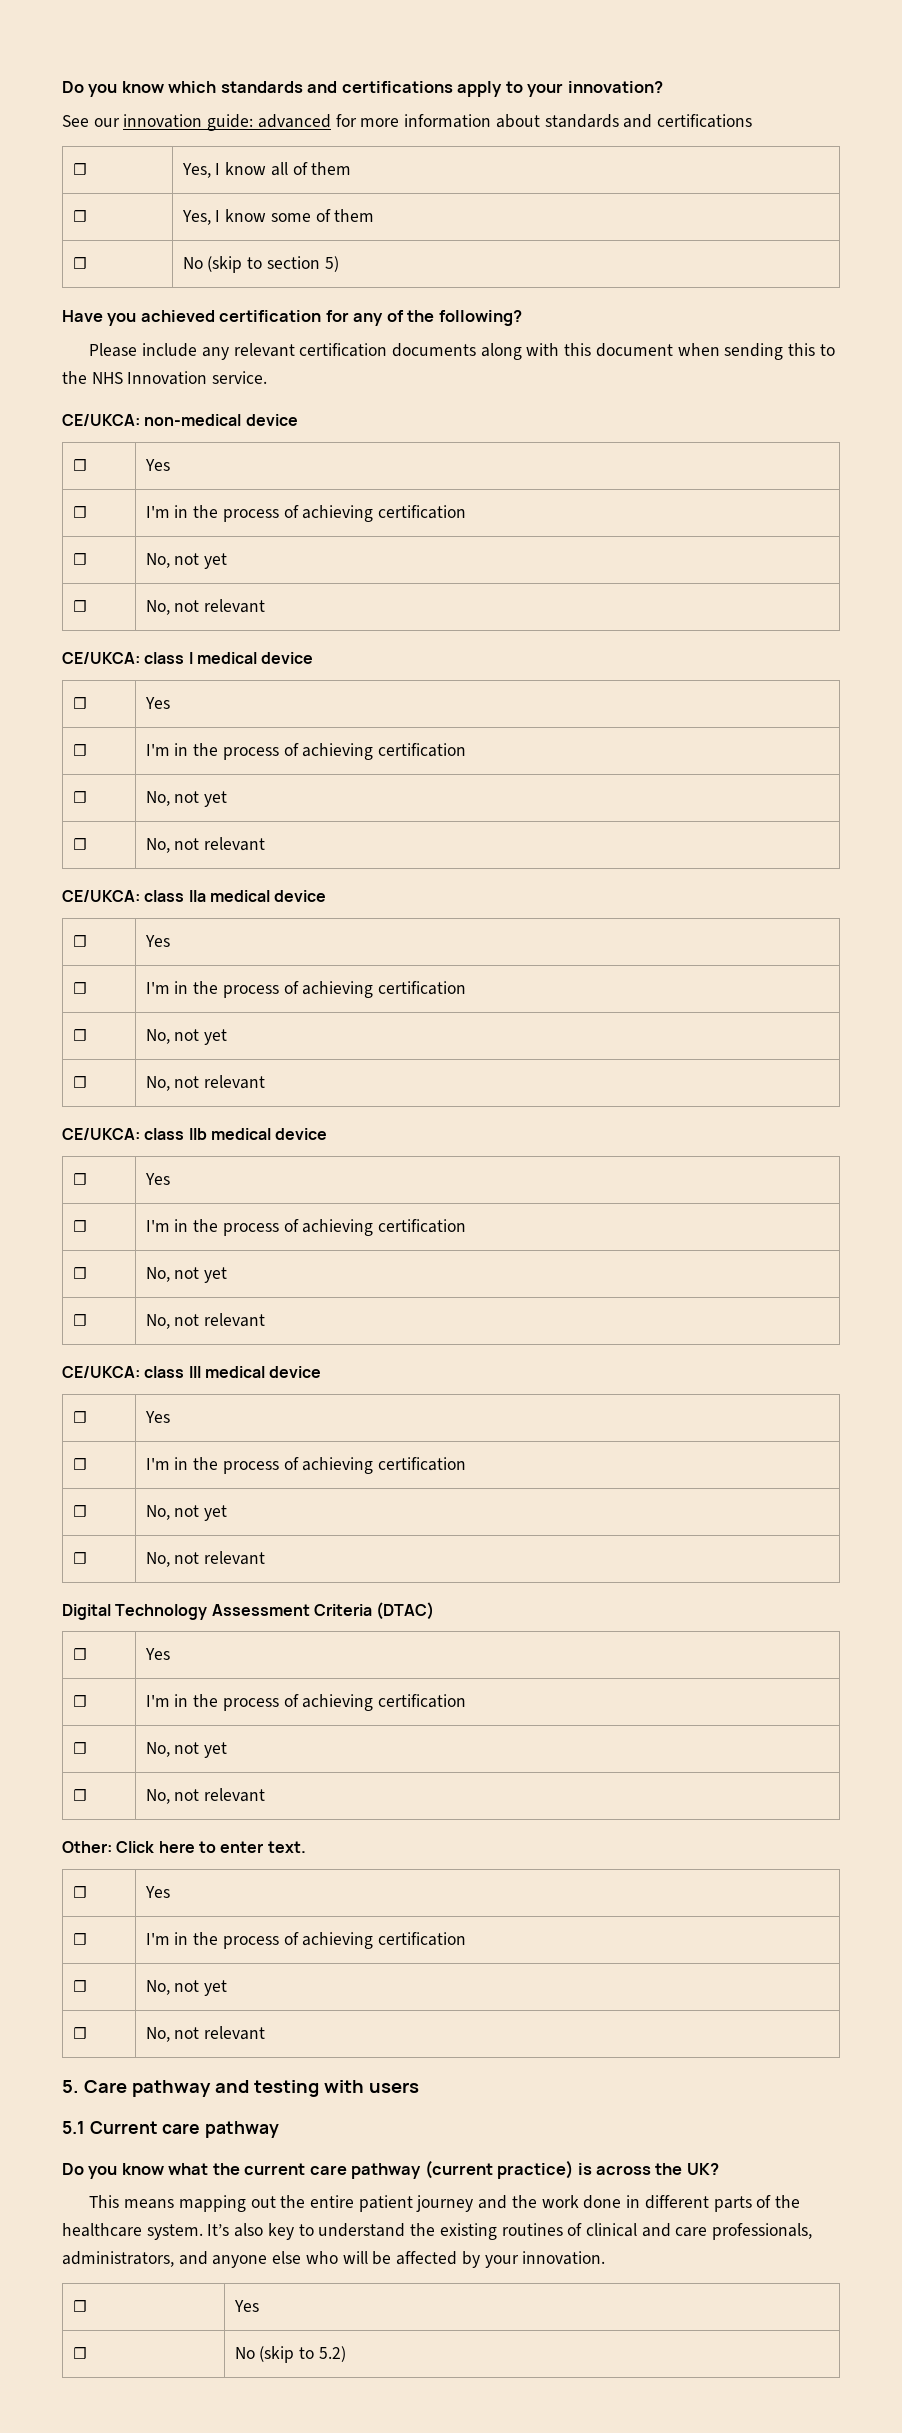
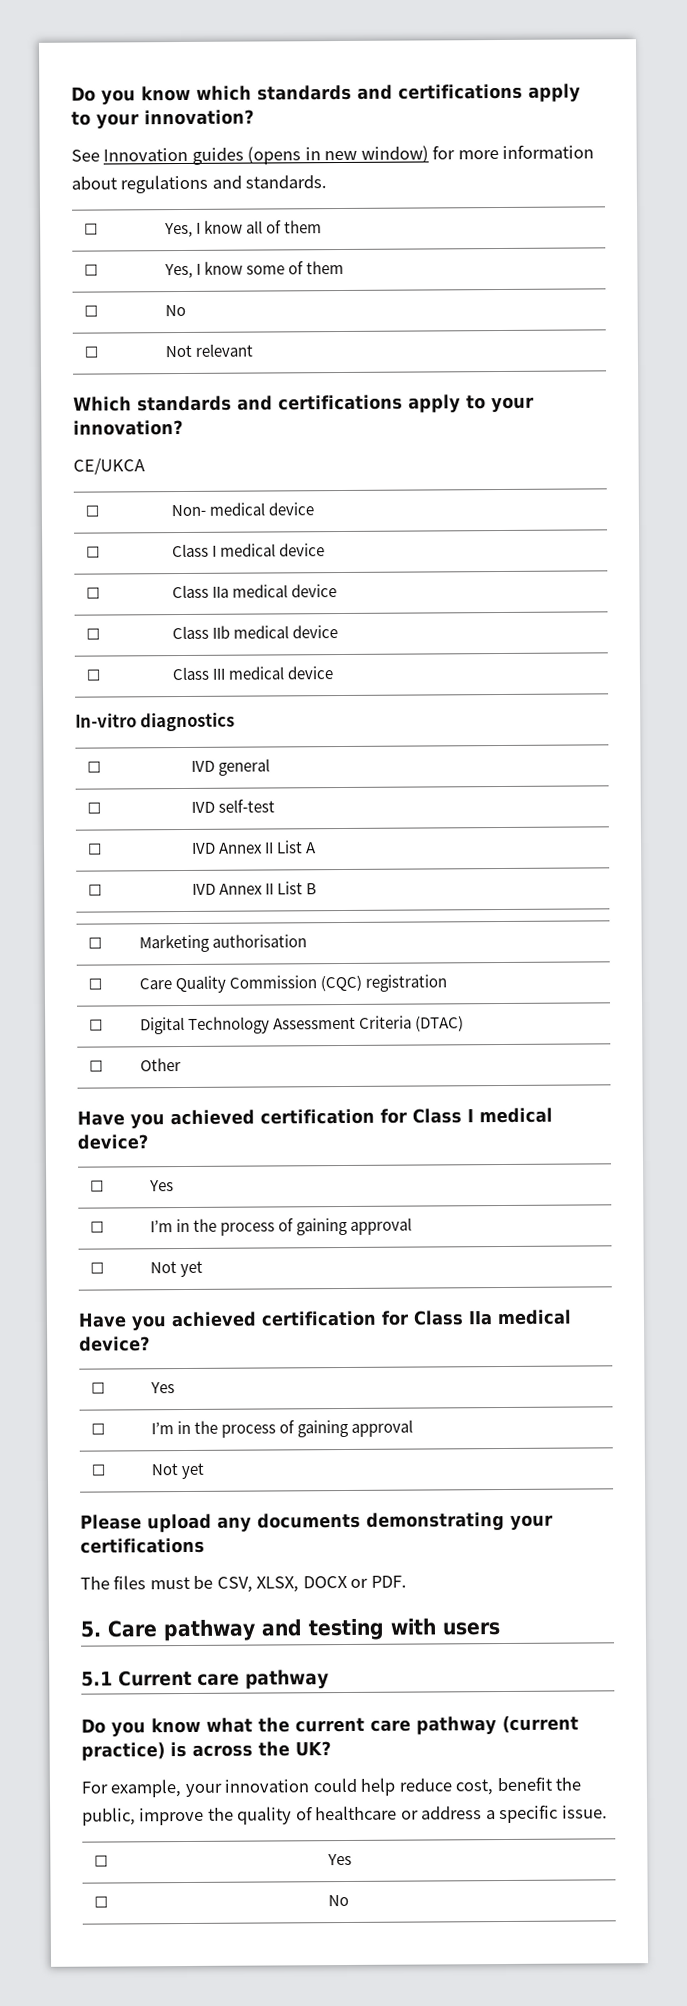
[93,114,331,131] our innovation guide: advanced -> [103,145,429,165] Innovation guides (opens in new window)
[544,114,752,128] standards and certifications -> [120,174,328,194] regulations and standards.
[207,256,339,273] [62,310,522,326] [89,343,835,360] [62,371,268,385] [62,414,298,426] [72,459,87,471] [144,459,170,471] [72,506,87,518] [145,505,467,522] [72,553,87,565] [145,553,228,569] [72,600,87,612] [145,599,266,615] [62,652,314,664] [72,697,87,709] [144,697,170,709] [72,744,87,756] [145,743,467,760] [72,791,87,803] [145,791,228,807] [72,838,87,850] [145,837,266,853] [62,890,327,902] [72,935,87,947] [144,935,170,947] [72,982,87,994] [145,981,467,998] [72,1029,87,1041] [145,1029,228,1045] [72,1076,87,1088] [145,1075,266,1091] [62,1128,328,1140] [72,1173,87,1185] [144,1173,170,1185] [72,1220,87,1232] [145,1219,467,1236] [72,1267,87,1279] [145,1267,228,1283] [72,1314,87,1326] [145,1313,266,1329] [62,1366,322,1378] [72,1411,87,1423] [144,1411,170,1423] [72,1458,87,1470] [145,1457,467,1474] [72,1505,87,1517] [145,1505,228,1521] [72,1552,87,1564] [145,1551,266,1567] [62,1602,435,1620] [72,1648,87,1660] [144,1648,170,1660] [72,1695,87,1707] [145,1694,467,1711] [72,1742,87,1754] [145,1742,228,1758] [72,1789,87,1801] [145,1788,266,1804] [62,1841,306,1853] [72,1886,87,1898] [144,1886,170,1898] [72,1933,87,1945] [145,1932,467,1949] [72,1980,87,1992] [145,1980,228,1996] [72,2027,87,2039] [145,2026,266,2042] (skip to section 5) // Have you achieved certification for any of the following? // Please include any relevant certification documents along with this document when sending this to the NHS Innovation service. // CE/UKCA: non-medical device // ☐ | Yes // ☐ | I'm in the process of achieving certification // ☐ | No, not yet // ☐ | No, not relevant // CE/UKCA: class I medical device // ☐ | Yes // ☐ | I'm in the process of achieving certification // ☐ | No, not yet // ☐ | No, not relevant // CE/UKCA: class IIa medical device // ☐ | Yes // ☐ | I'm in the process of achieving certification // ☐ | No, not yet // ☐ | No, not relevant // CE/UKCA: class IIb medical device // ☐ | Yes // ☐ | I'm in the process of achieving certification // ☐ | No, not yet // ☐ | No, not relevant // CE/UKCA: class III medical device // ☐ | Yes // ☐ | I'm in the process of achieving certification // ☐ | No, not yet // ☐ | No, not relevant // Digital Technology Assessment Criteria (DTAC) // ☐ | Yes // ☐ | I'm in the process of achieving certification // ☐ | No, not yet // ☐ | No, not relevant // Other: Click here to enter text. // ☐ | Yes // ☐ | I'm in the process of achieving certification // ☐ | No, not yet // ☐ | No, not relevant -> [83,346,98,358] [164,343,253,358] [73,394,534,413] [73,420,183,436] [73,457,145,475] [84,505,99,517] [170,502,314,517] [85,546,100,558] [171,543,325,558] [85,587,100,599] [171,584,337,599] [85,628,100,640] [171,625,338,640] [85,669,100,681] [171,666,333,681] [75,712,236,732] [86,761,101,773] [190,758,270,776] [86,802,101,814] [190,799,275,813] [86,843,102,855] [190,840,318,854] [87,884,102,896] [191,881,318,895] [87,937,102,949] [138,934,307,953] [87,978,102,990] [138,974,448,994] [88,1019,103,1031] [139,1015,465,1035] [88,1060,103,1072] [139,1058,181,1072] [77,1107,553,1129] [77,1134,148,1150] [89,1180,104,1192] [148,1180,174,1192] [89,1221,104,1233] [149,1217,413,1236] [89,1262,104,1274] [149,1260,203,1278] [78,1309,572,1331] [79,1336,150,1352] [90,1382,105,1394] [149,1382,175,1394] [90,1423,105,1435] [150,1419,414,1438] [90,1464,105,1476] [150,1462,204,1480] [80,1512,553,1533] [80,1537,205,1554] [80,1575,407,1593] // ☐ | Not relevant // Which standards and certifications apply to your innovation? // CE/UKCA // ☐ | Non- medical device // ☐ | Class I medical device // ☐ | Class IIa medical device // ☐ | Class IIb medical device // ☐ | Class III medical device // In-vitro diagnostics // ☐ | IVD general // ☐ | IVD self-test // ☐ | IVD Annex II List A // ☐ | IVD Annex II List B // ☐ | Marketing authorisation // ☐ | Care Quality Commission (CQC) registration // ☐ | Digital Technology Assessment Criteria (DTAC) // ☐ | Other // Have you achieved certification for Class I medical device? // ☐ | Yes // ☐ | I’m in the process of gaining approval // ☐ | Not yet // Have you achieved certification for Class IIa medical device? // ☐ | Yes // ☐ | I’m in the process of gaining approval // ☐ | Not yet // Please upload any documents demonstrating your certifications // The files must be CSV, XLSX, DOCX or PDF.
[89,2195,800,2212] [62,2223,813,2240] [62,2251,606,2268] This means mapping out the entire patient journey and the work done in different parts of the healthcare system. It’s also key to understand the existing routines of clinical and care professionals, administrators, and anyone else who will be affected by your innovation. -> [81,1776,582,1798] [82,1804,608,1826] For example, your innovation could help reduce cost, benefit the public, improve the quality of healthcare or address a specific issue.
[259,2346,346,2363] (skip to 5.2) -> (349, 1900) none

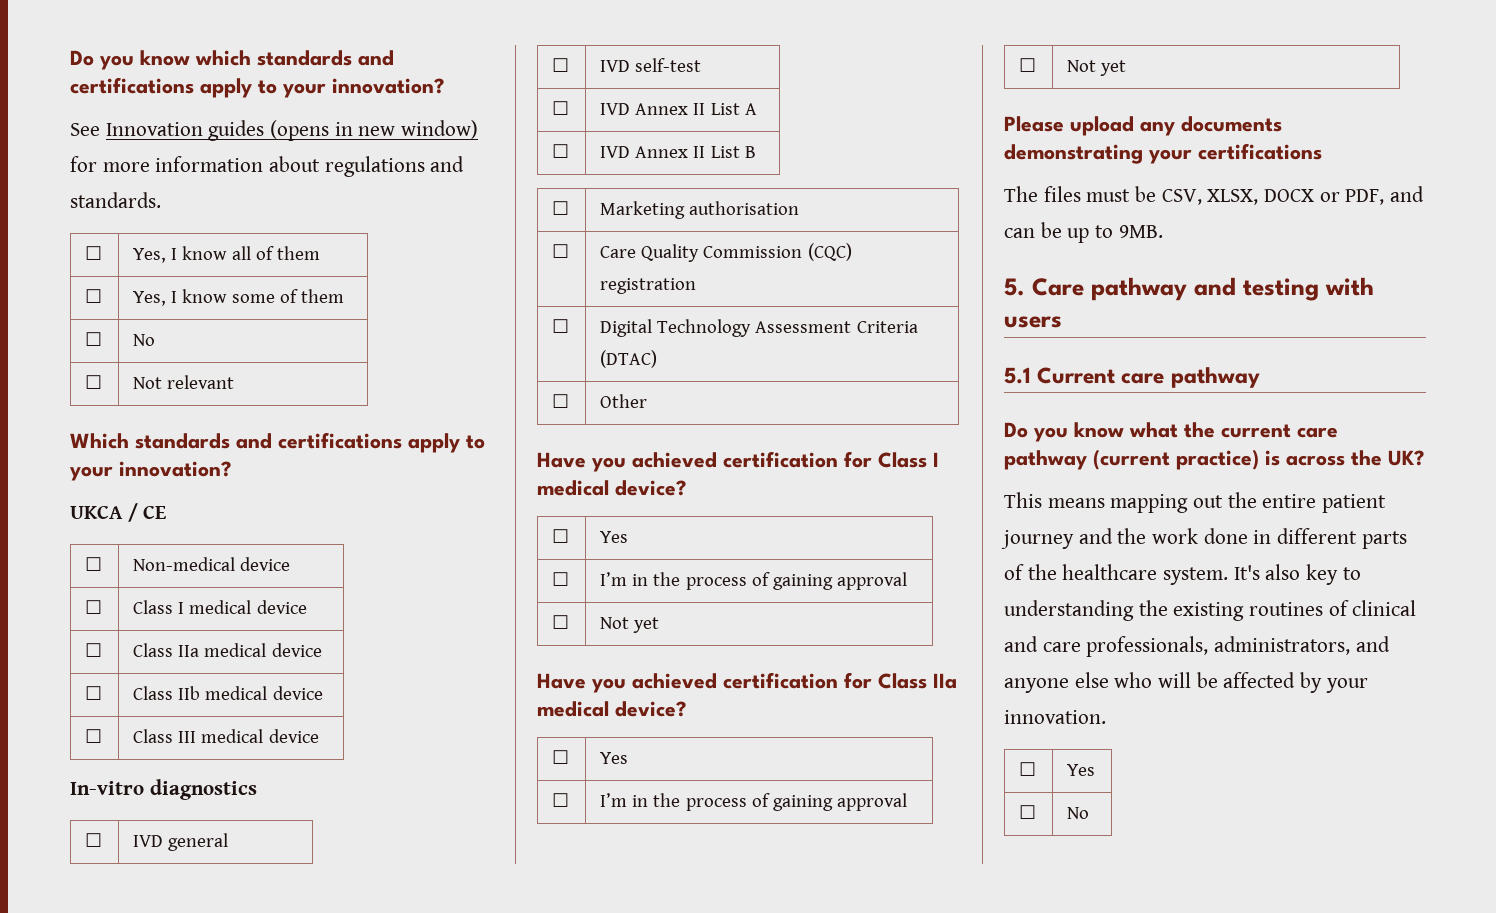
[73,457,145,475] [84,505,99,517] [170,502,265,517] CE/UKCA // ☐ | Non- medical -> [70,503,167,522] [85,557,103,571] [133,557,236,571] UKCA / CE // ☐ | Non-medical
[370,1575,407,1588] PDF. -> [1345,186,1425,205] [1004,222,1163,243] PDF, and can be up to 9MB.
[81,1776,582,1798] [82,1804,608,1826] For example, your innovation could help reduce cost, benefit the public, improve the quality of healthcare or address a specific issue. -> [1004,492,1387,513] [1001,528,1407,549] [1004,564,1361,585] [1004,600,1417,621] [1004,636,1390,657] [1004,672,1368,693] [1004,710,1106,724] This means mapping out the entire patient journey and the work done in different parts of the healthcare system. It's also key to understanding the existing routines of clinical and care professionals, administrators, and anyone else who will be affected by your innovation.

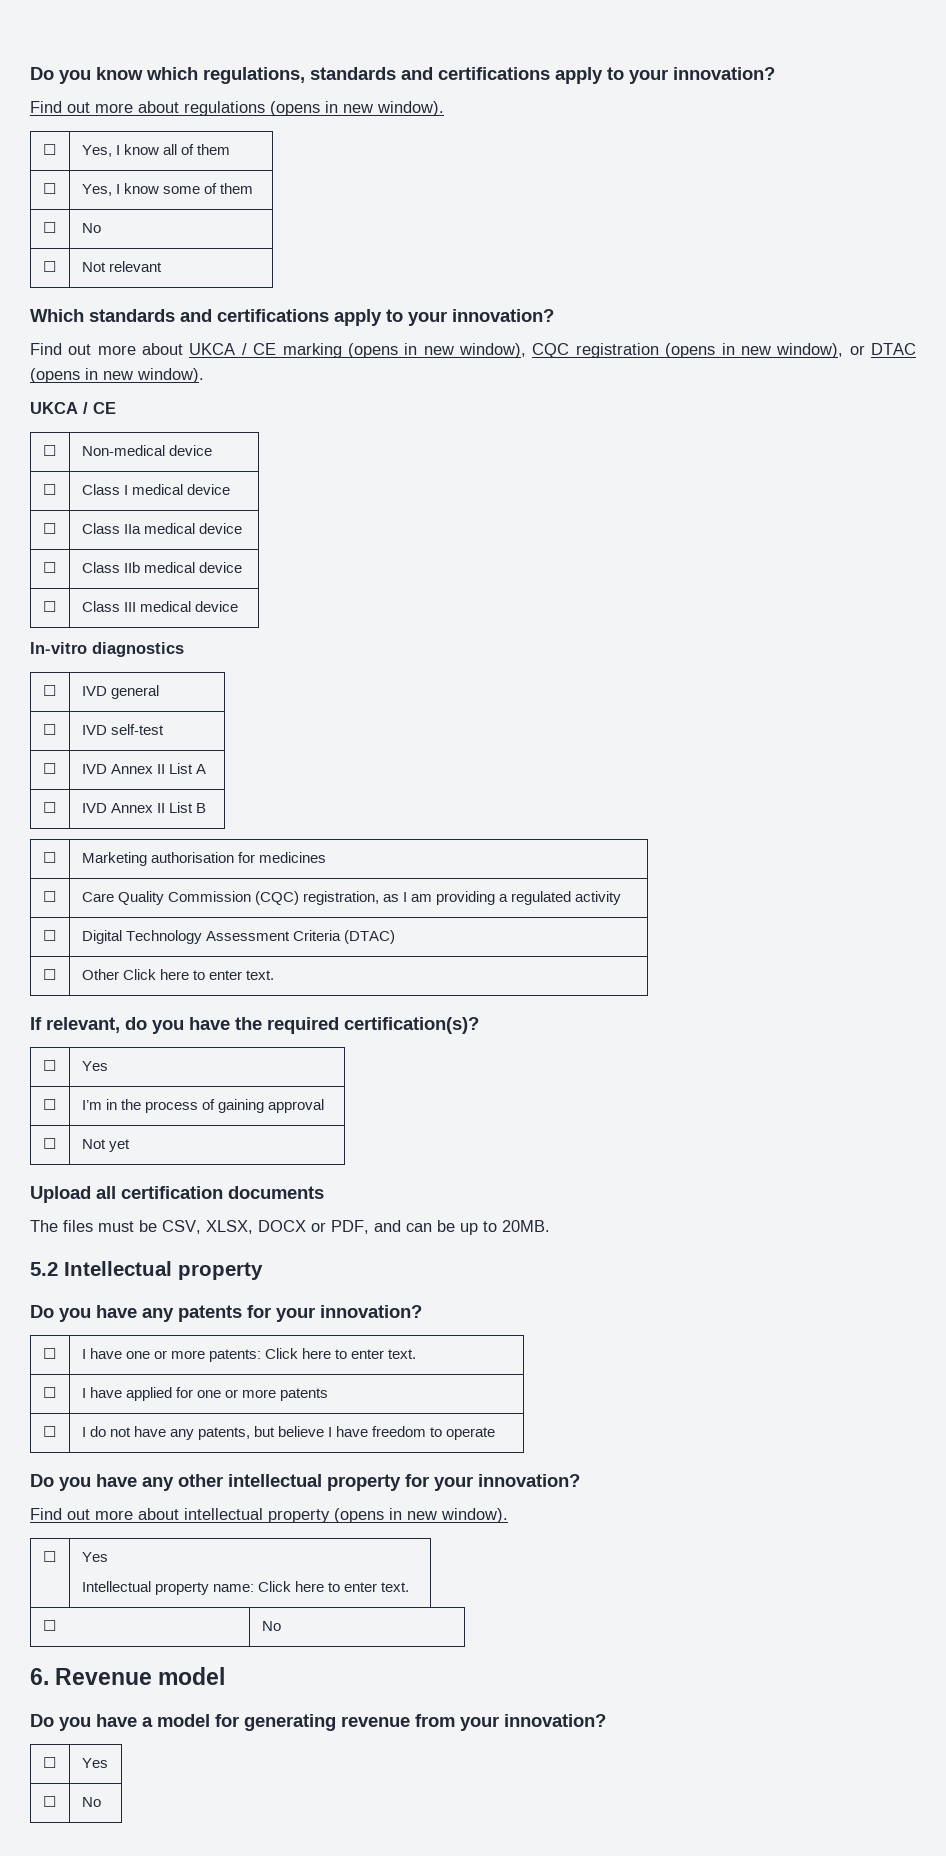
[257,50,394,66] [70,77,444,98] [70,120,479,141] [70,156,465,177] [70,192,161,208] standards and certifications apply to your innovation? // See Innovation guides (opens in new window) for more information about regulations and standards. -> [203,67,775,84] [30,101,444,116] regulations, standards and certifications apply to your innovation? // Find out more about regulations (opens in new window).
(231, 469) none -> [30,343,916,358] [30,368,204,383] // Find out more about UKCA / CE marking (opens in new window), CQC registration (opens in new window), or DTAC (opens in new window).
(800, 208) none -> [237,852,326,863] for medicines
[600,278,697,294] registration -> [302,891,622,905] registration, as I am providing a regulated activity
[537,451,939,472] [537,480,686,496] // Have you achieved certification for Class I medical device? -> [122,969,274,980] [30,1017,479,1034] Click here to enter text. // If relevant, do you have the required certification(s)?
[537,672,957,693] [537,701,686,717] [552,750,570,764] [600,752,629,764] [552,793,570,807] [600,793,907,811] [1019,58,1037,72] [1067,60,1127,76] [1004,116,1282,136] [1004,143,1322,164] Have you achieved certification for Class IIa medical device? // ☐ | Yes // ☐ | I’m in the process of gaining approval // ☐ | Not yet // Please upload any documents demonstrating your certifications -> [30,1186,324,1203] Upload all certification documents
[1118,225,1163,238] [1004,277,1374,301] [1004,316,1062,328] [1004,367,1260,388] [1004,422,1338,442] [1004,449,1424,470] [1004,492,1387,513] [1001,528,1407,549] [1004,564,1361,585] [1004,600,1417,621] [1004,636,1390,657] [1004,672,1368,693] [1004,710,1106,724] 9MB. // 5. Care pathway and testing with users // 5.1 Current care pathway // Do you know what the current care pathway (current practice) is across the UK? // This means mapping out the entire patient journey and the work done in different parts of the healthcare system. It's also key to understanding the existing routines of clinical and care professionals, administrators, and anyone else who will be affected by your innovation. -> [502,1220,550,1232] [30,1261,263,1280] [30,1305,422,1322] [42,1348,56,1359] [81,1348,417,1362] [42,1387,56,1398] [81,1387,328,1401] [42,1426,56,1437] [81,1426,496,1440] [30,1474,580,1491] [30,1508,508,1523] [42,1551,56,1562] [81,1552,108,1562] [81,1581,409,1595] [42,1620,56,1631] [261,1621,281,1631] [30,1667,226,1685] [30,1714,606,1731] 20MB. // 5.2 Intellectual property // Do you have any patents for your innovation? // ☐ | I have one or more patents: Click here to enter text. // ☐ | I have applied for one or more patents // ☐ | I do not have any patents, but believe I have freedom to operate // Do you have any other intellectual property for your innovation? // Find out more about intellectual property (opens in new window). // ☐ | Yes // Intellectual property name: Click here to enter text. // ☐ | No // 6. Revenue model // Do you have a model for generating revenue from your innovation?

